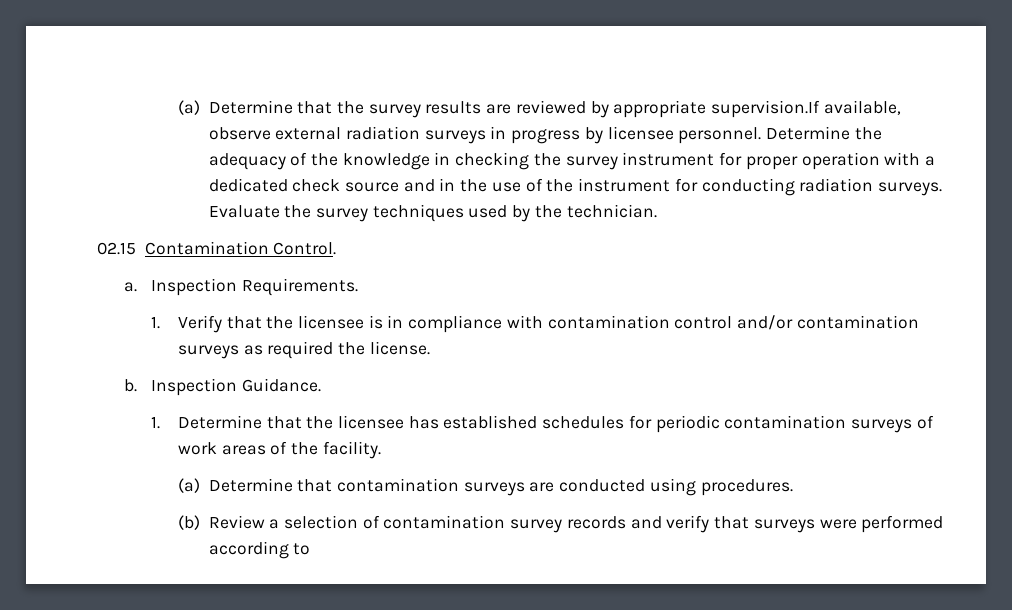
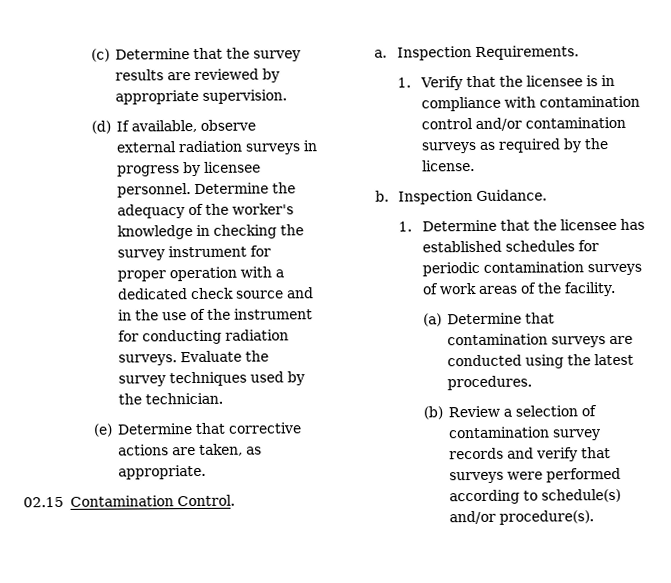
[177,100,200,115] (a) -> [90,48,110,62] (c)
[711,100,821,118] supervision.If -> [202,89,288,104] [90,120,131,134] supervision. // (d) If
(339, 159) none -> [232,203,295,215] worker's
(657, 211) none -> [92,422,303,437] [118,443,263,456] [118,464,207,480] // (e) Determine that corrective actions are taken, as appropriate.
(334, 350) none -> [562,138,582,153] by
(696, 487) none -> [567,353,635,366] the latest
(311, 549) none -> [541,488,622,503] [449,510,595,525] schedule(s) and/or procedure(s).

